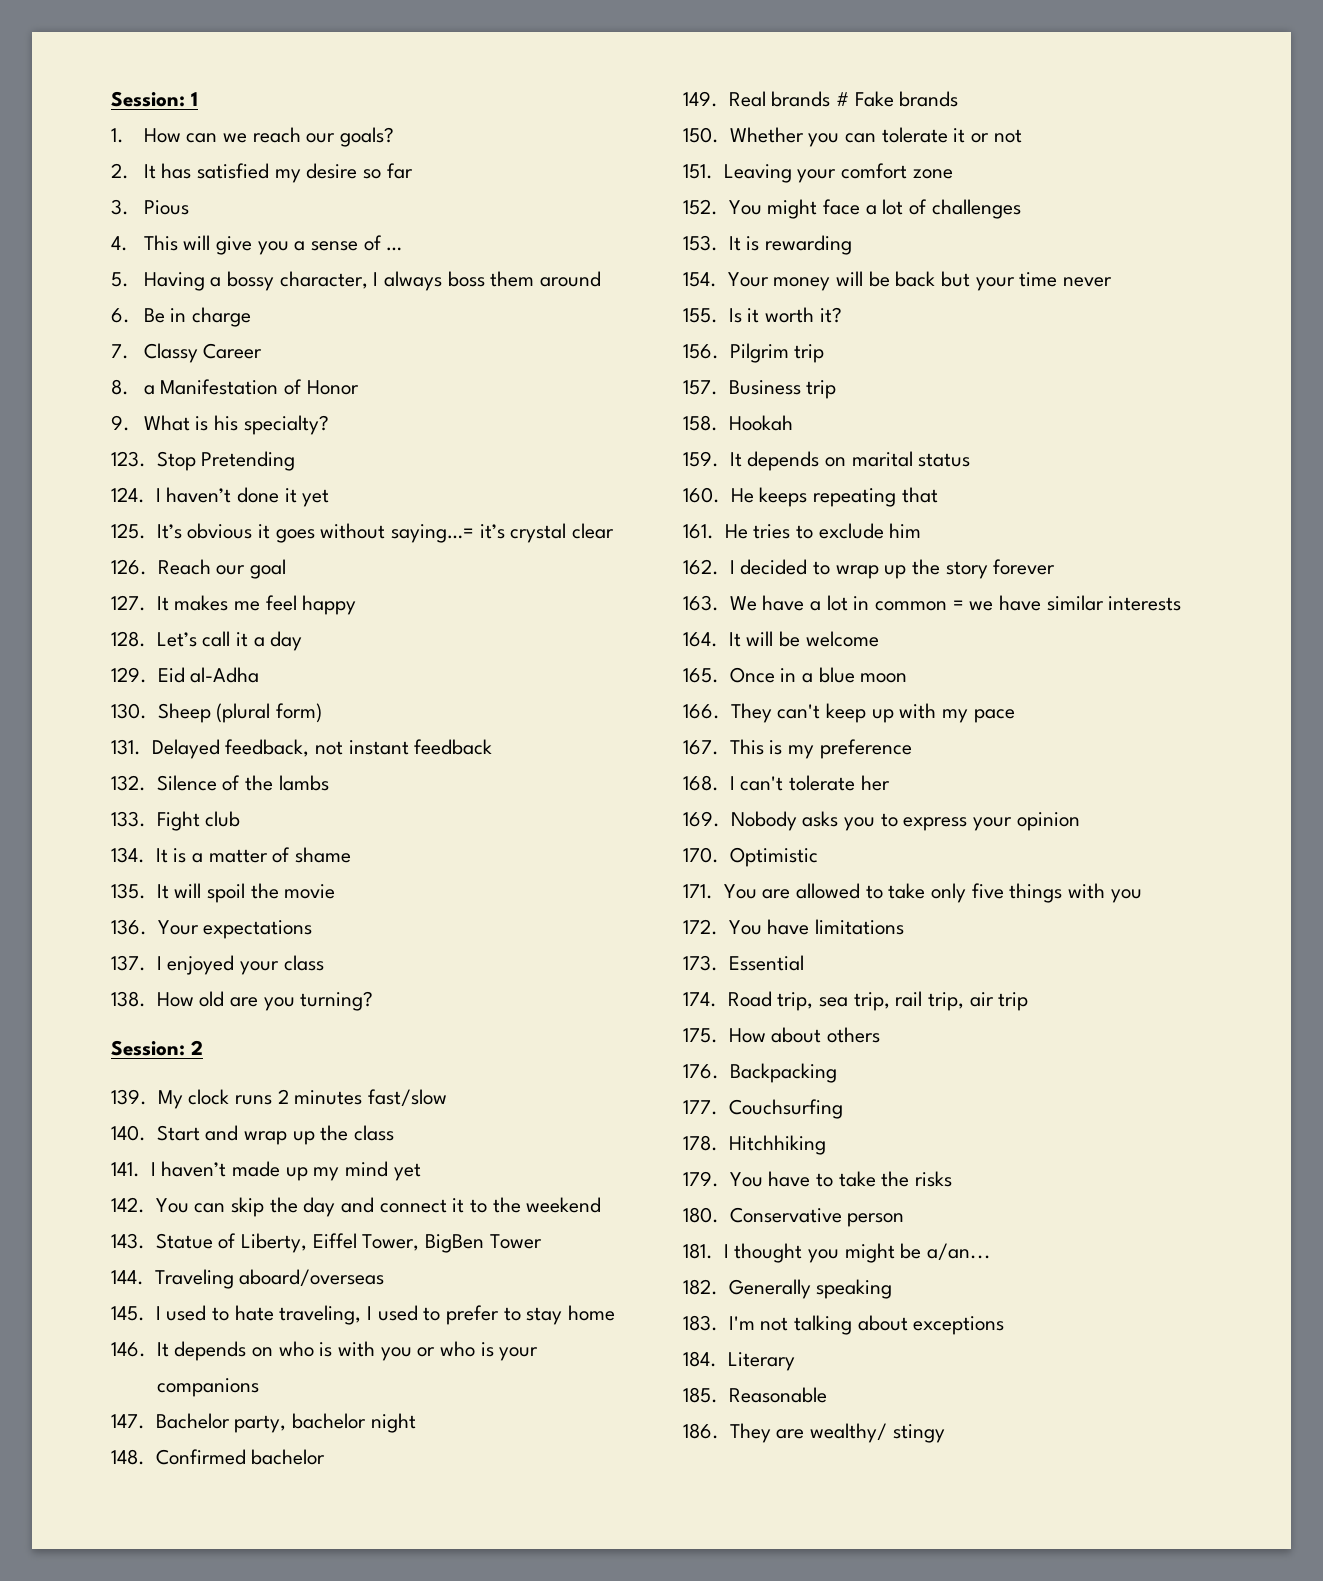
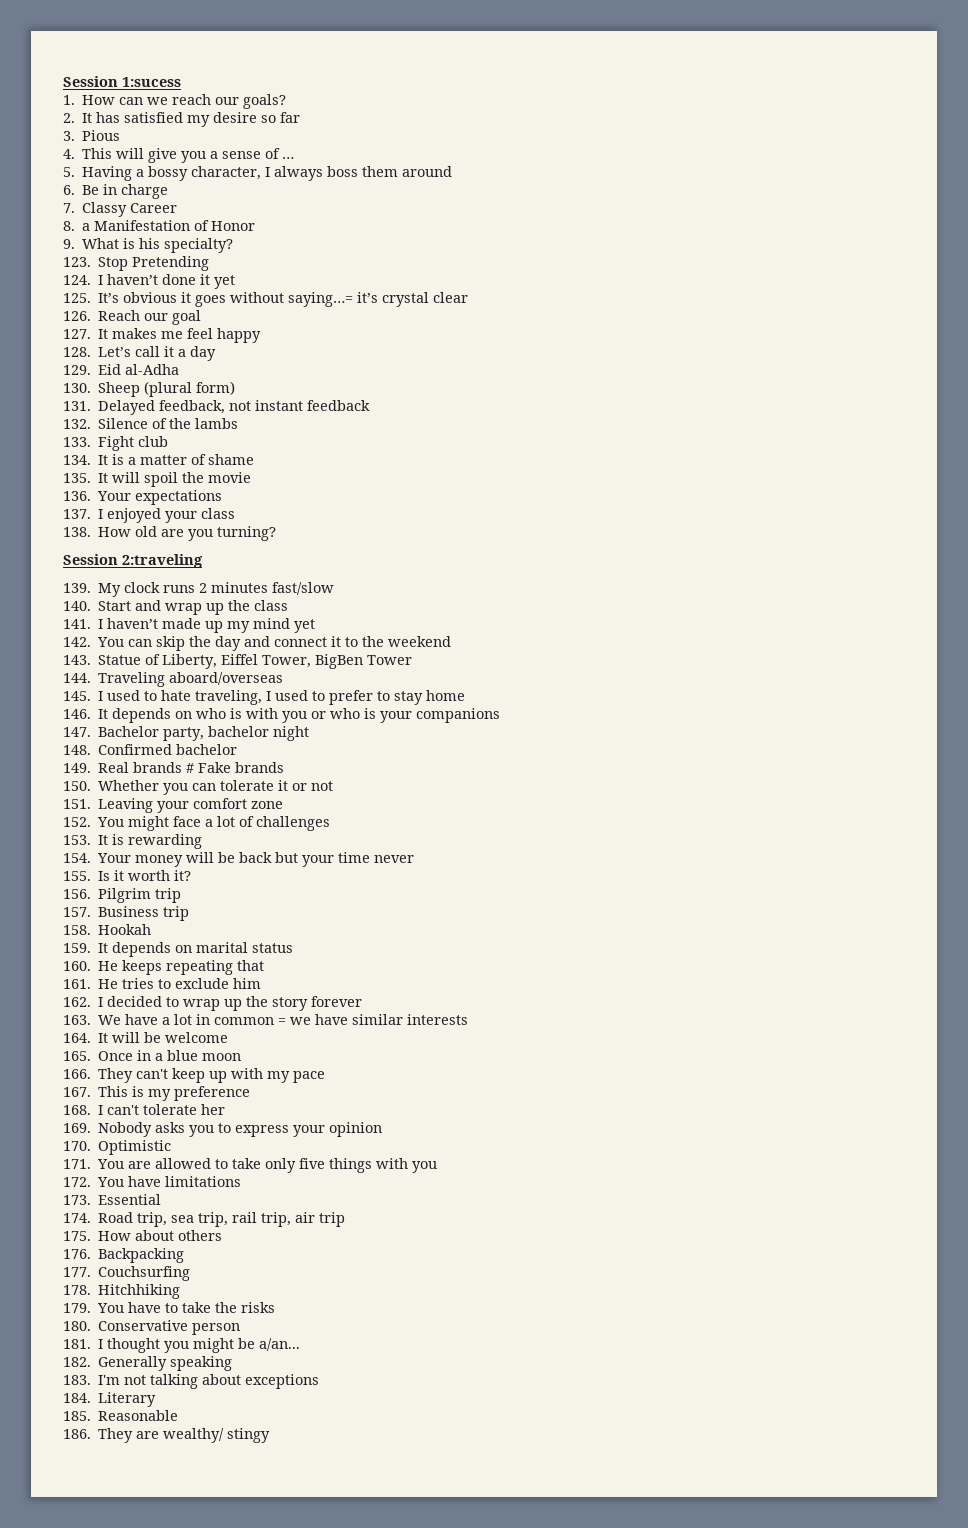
[111,91,198,107] Session: 1 -> [63,76,181,87] Session 1:sucess
[111,1040,203,1056] Session: 2 -> [63,554,203,568] Session 2:traveling

